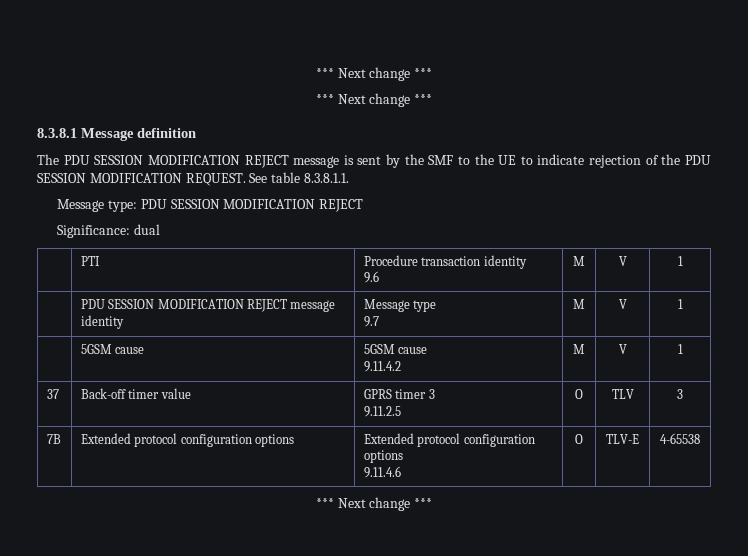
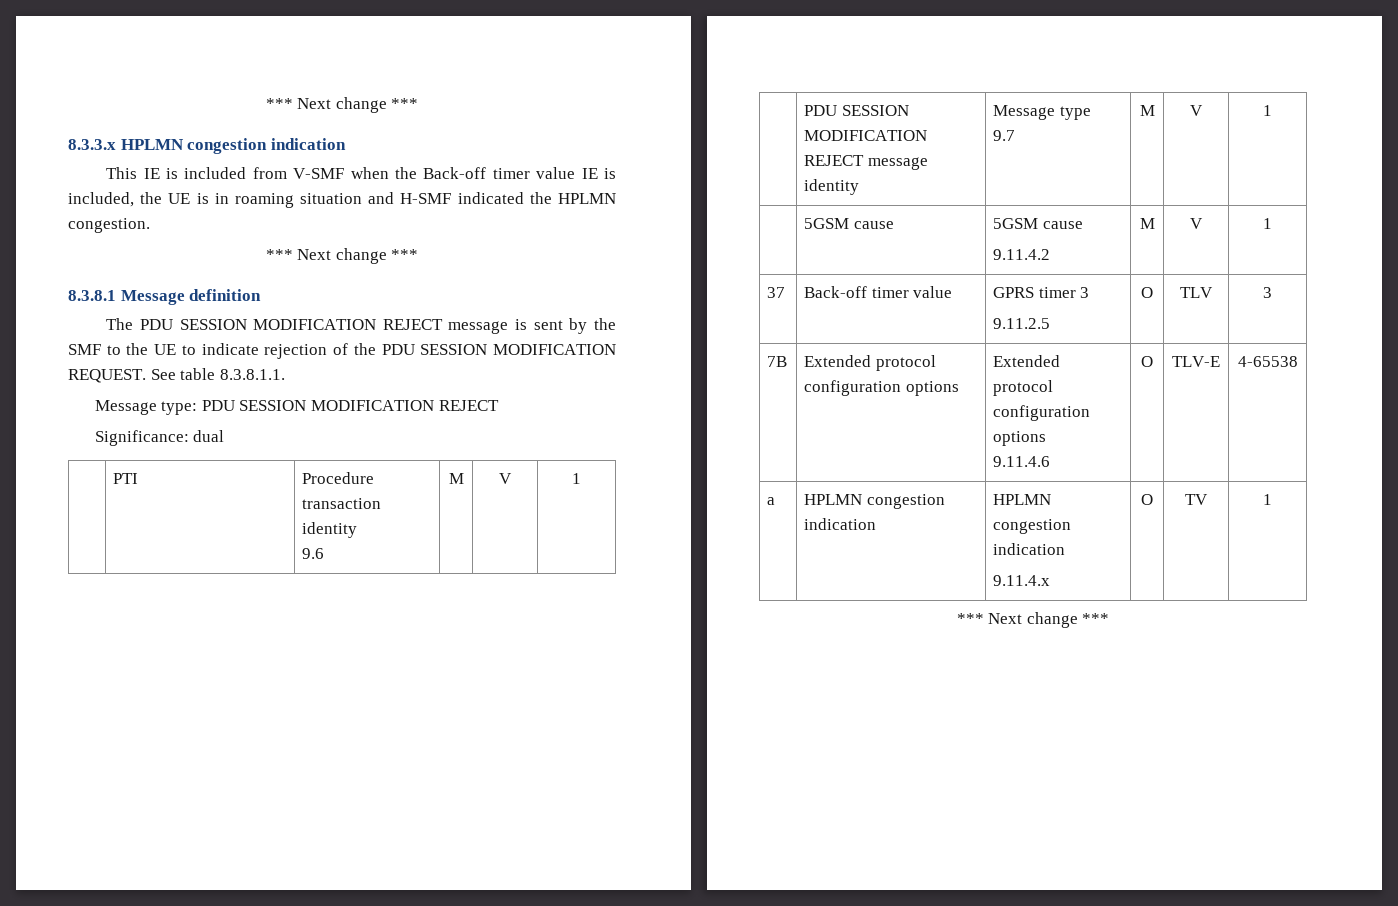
[315,67,433,81] *** Next change *** -> [265,97,419,113] [68,138,346,154] [106,167,616,179] [68,192,616,208] [68,218,150,233] *** Next change *** // 8.3.3.x HPLMN congestion indication // This IE is included from V-SMF when the Back-off timer value IE is included, the UE is in roaming situation and H-SMF indicated the HPLMN congestion.
(700, 438) none -> [767,497,776,505] [804,494,945,509] [804,518,877,530] [993,494,1052,505] [993,519,1072,534] [993,543,1066,555] [993,575,1051,586] [1141,494,1153,505] [1185,494,1208,505] [1263,494,1272,505] // a | HPLMN congestion indication | HPLMN congestion indication // 9.11.4.x | O | TV | 1

